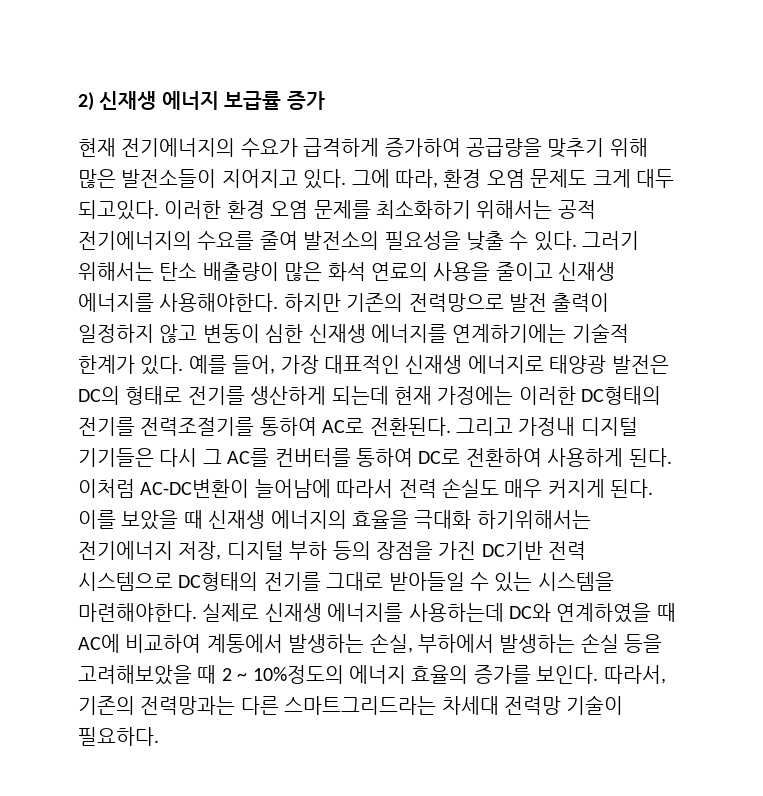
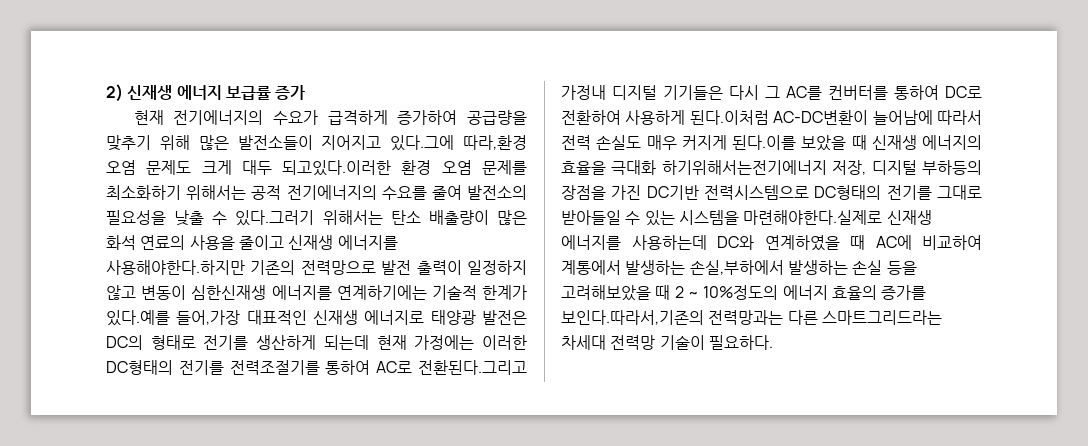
[303,169,482,189] 있다. 그에 따라, 환경 -> [390,135,527,151] 있다.그에 따라,환경
[78,200,222,220] 되고있다. 이러한 -> [282,160,392,176] 되고있다.이러한
[533,231,640,251] 있다. 그러기 -> [235,210,315,226] 있다.그러기
[159,293,341,312] 사용해야한다. 하지만 -> [106,260,245,275] 사용해야한다.하지만
[265,324,366,343] 심한 신재생 -> [191,285,267,300] 심한신재생
[140,355,319,375] 있다. 예를 들어, 가장 -> [106,310,241,326] 있다.예를 들어,가장
[369,417,513,436] 전환된다. 그리고 -> [418,360,527,375] 전환된다.그리고
[628,448,672,467] [78,479,135,498] 된다. 이처럼 -> [689,110,769,125] 된다.이처럼
[610,479,654,498] [78,510,116,529] 된다. 이를 -> [732,135,796,150] 된다.이를
[476,510,591,529] [78,541,371,560] 하기위해서는 전기에너지 저장, 디지털 부하 등의 -> [661,160,983,175] 하기위해서는전기에너지 저장, 디지털 부하등의
[548,541,587,560] [78,572,173,591] 전력 시스템으로 -> [704,185,809,200] 전력시스템으로
[78,603,260,622] 마련해야한다. 실제로 -> [743,210,883,225] 마련해야한다.실제로
[369,633,494,653] 손실, 부하에서 -> [689,260,784,275] 손실,부하에서
[536,665,666,684] [78,696,135,715] 보인다. 따라서, 기존의 -> [561,310,704,325] 보인다.따라서,기존의

